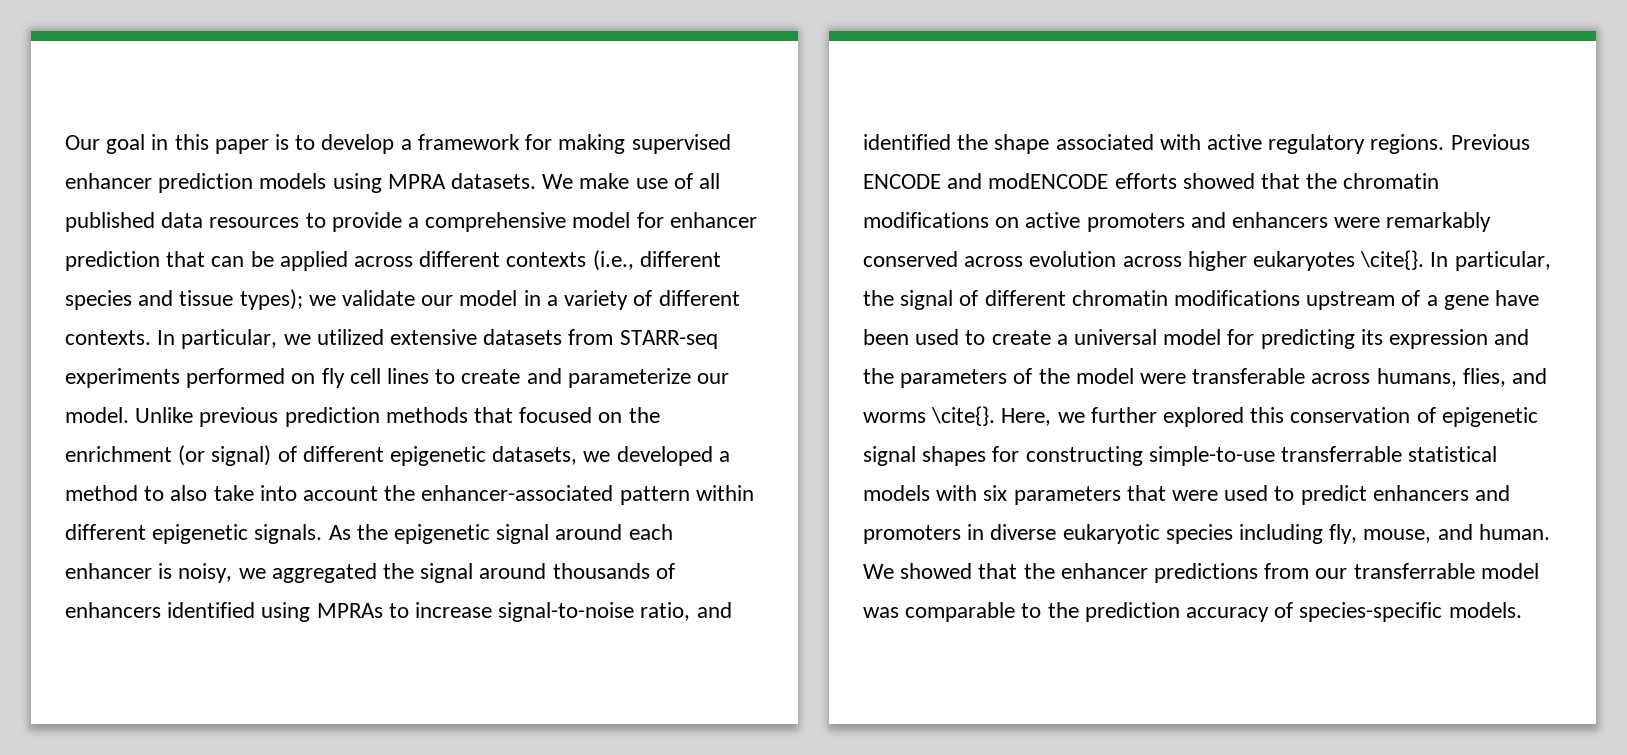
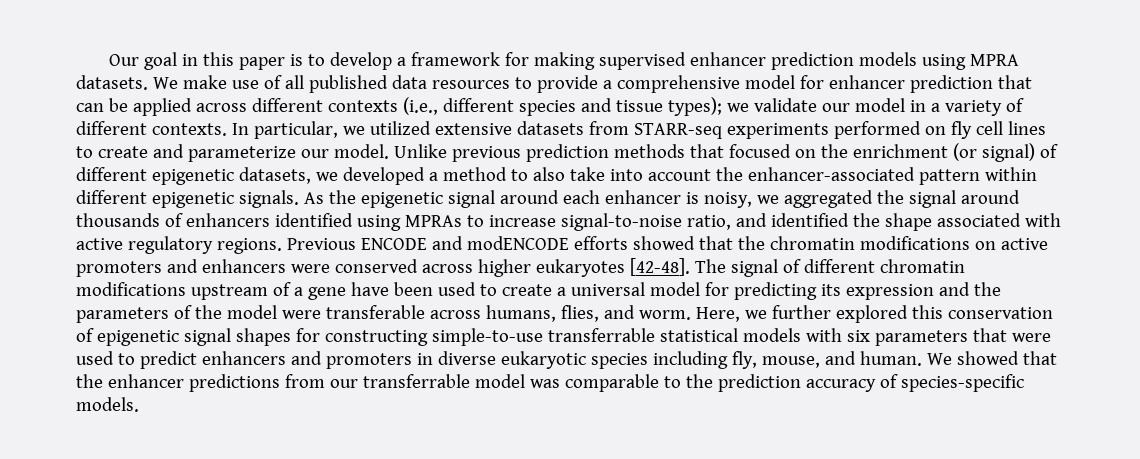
[1386,212,1492,232] remarkably -> (330, 268) none
[1029,250,1551,271] [863,290,894,306] evolution across higher eukaryotes \cite{}. In particular, the -> [477,258,726,277] higher eukaryotes [42-48]. The
[863,406,996,426] worms \cite{}. -> [638,310,691,320] worm.

